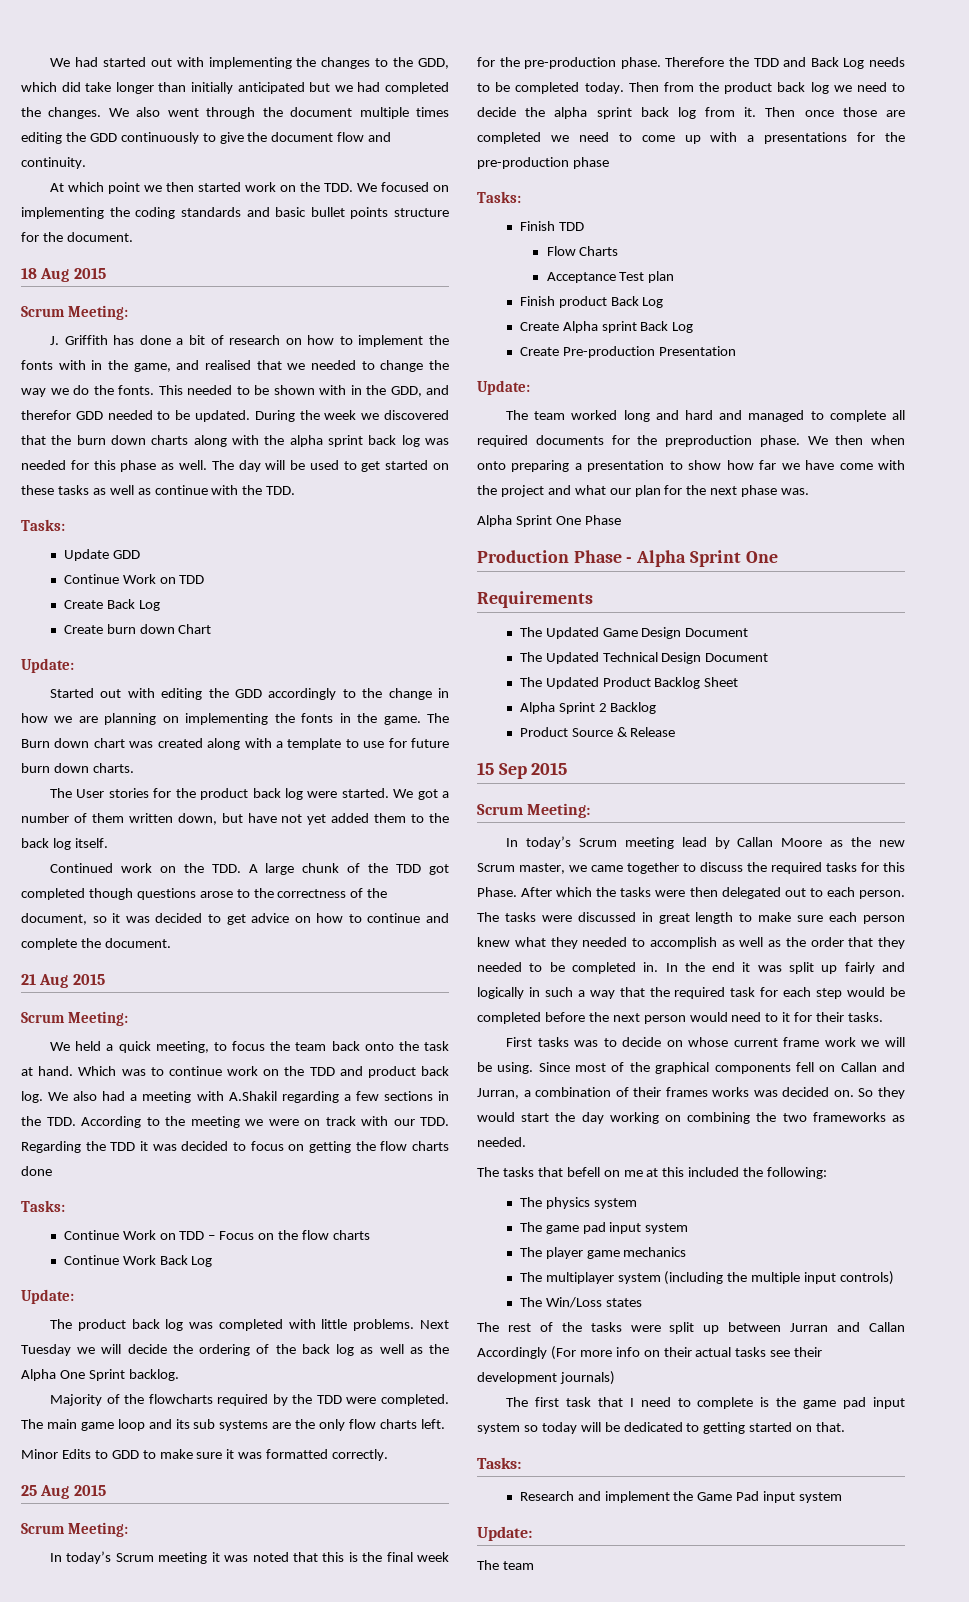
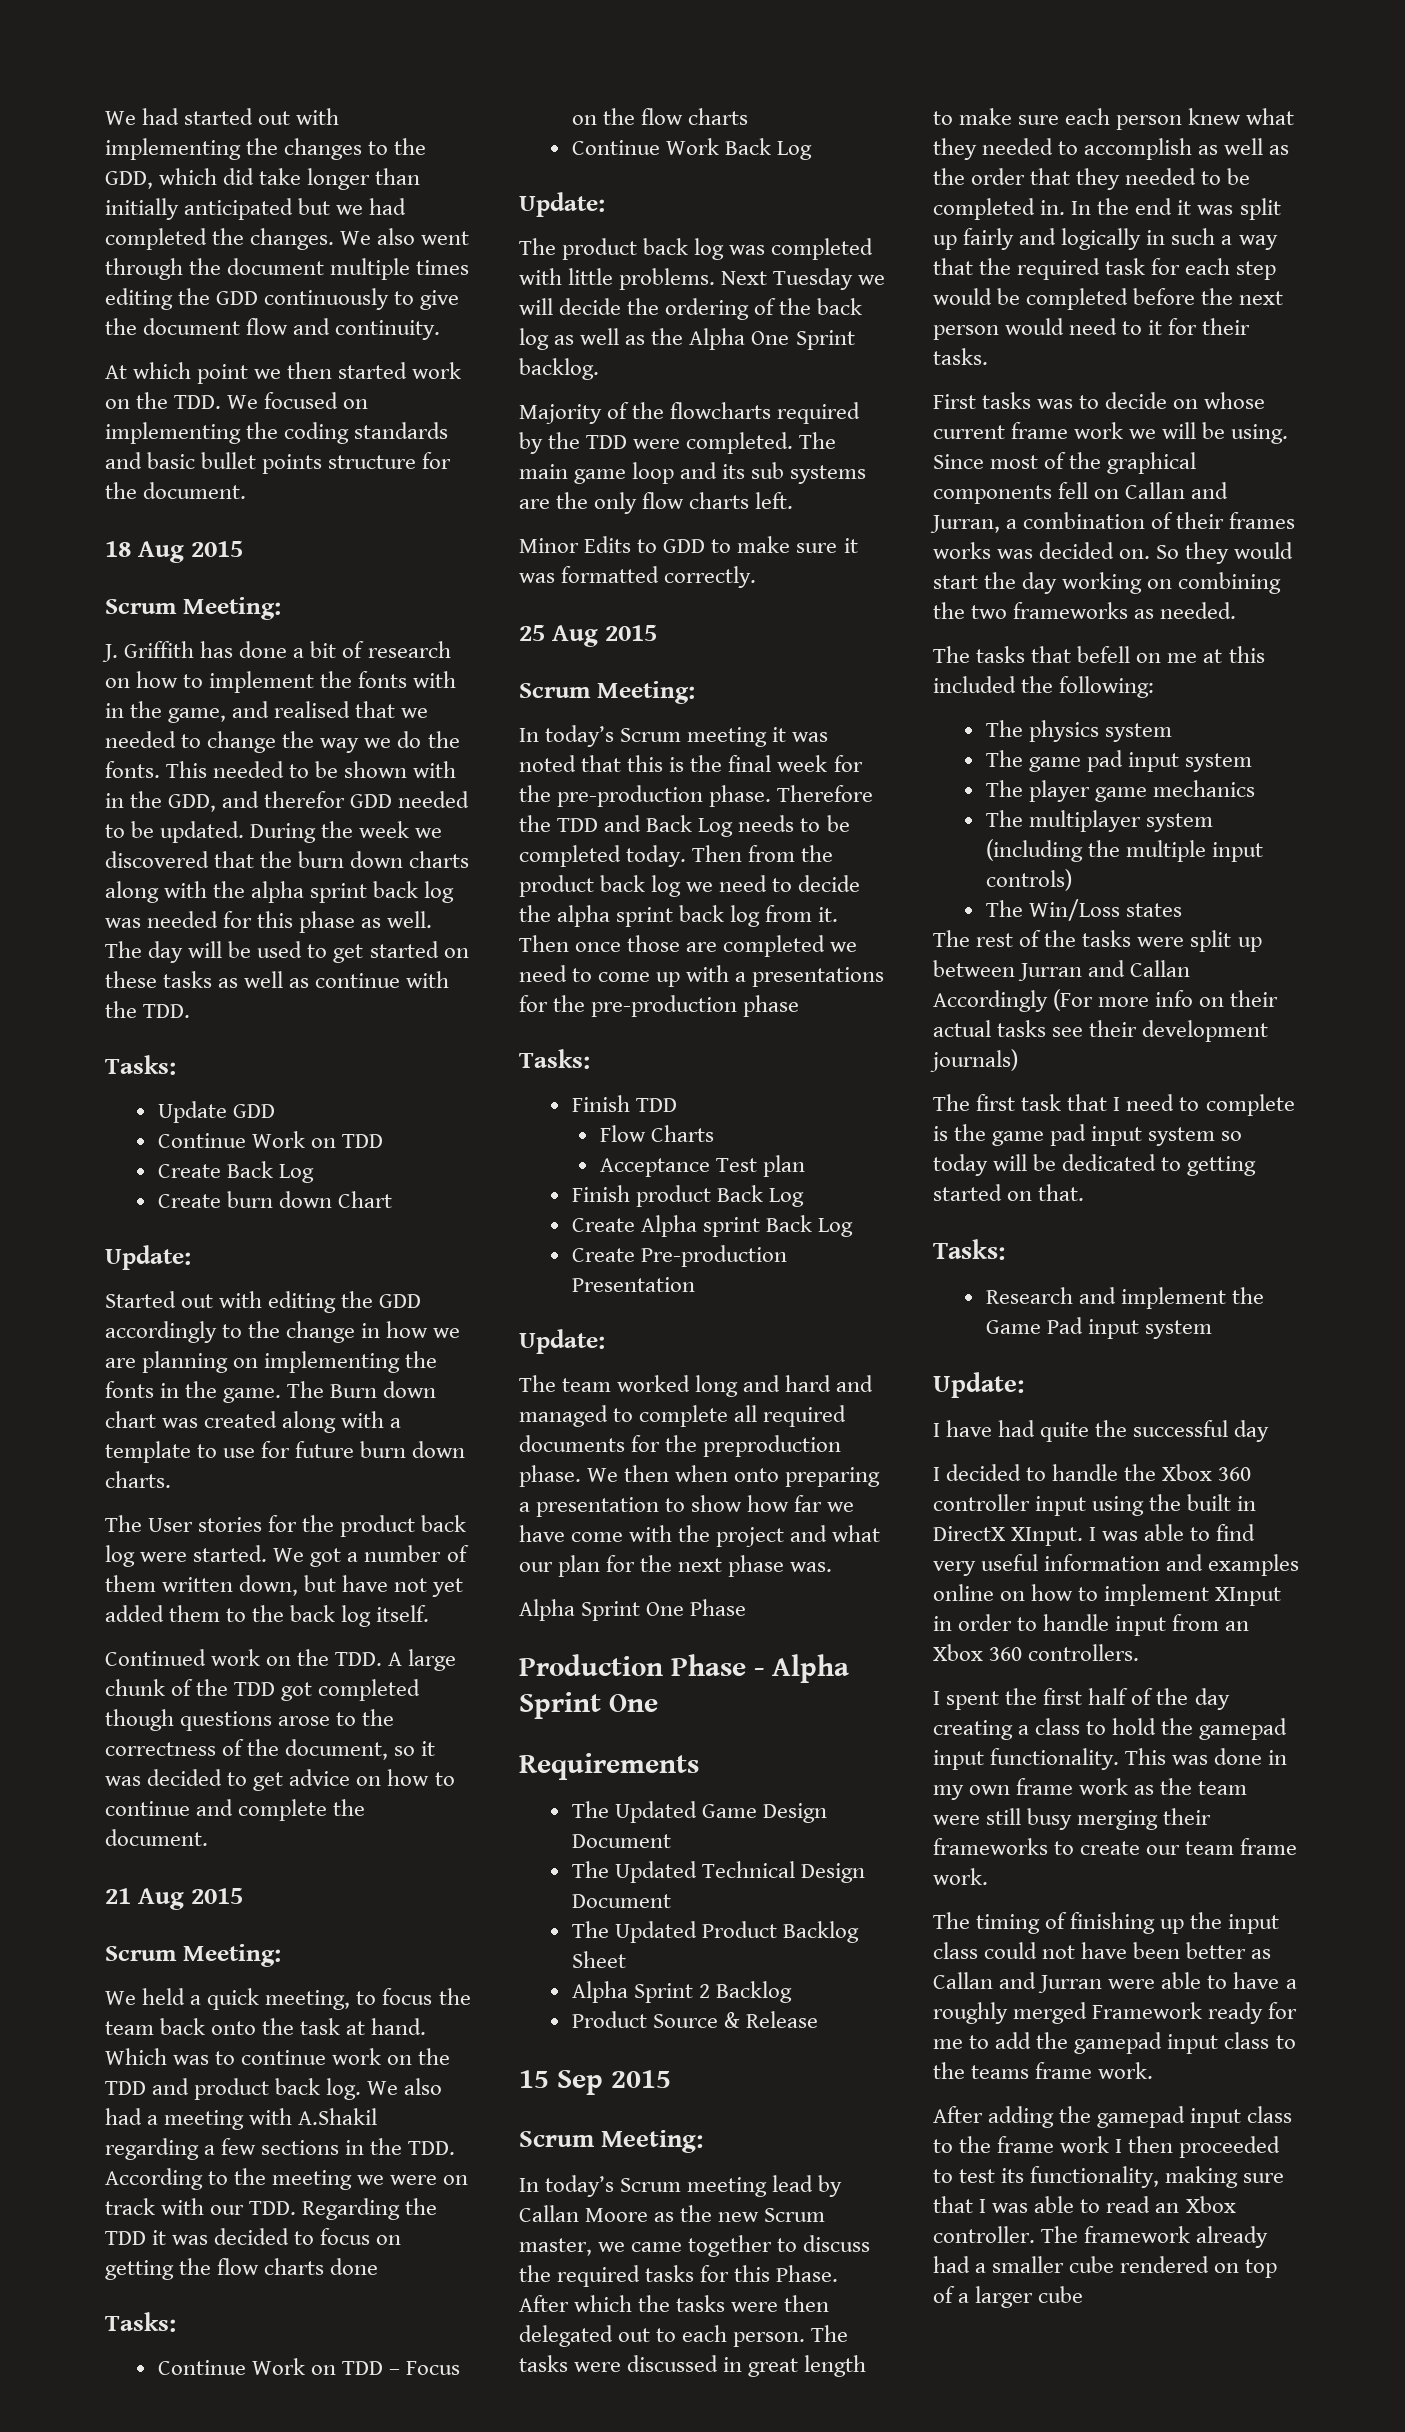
[477,1560,534,1570] The team -> [933,1420,1270,1442] [933,1464,1252,1481] [933,1494,1257,1516] [933,1524,1256,1546] [933,1554,1300,1576] [933,1584,1282,1606] [933,1614,1250,1636] [933,1644,1140,1661] [933,1688,1230,1710] [933,1718,1288,1740] [933,1748,1288,1770] [933,1778,1248,1800] [933,1808,1212,1830] [933,1838,1298,1855] [933,1868,988,1885] [933,1912,1280,1934] [933,1942,1272,1959] [933,1972,1297,1993] [933,2002,1298,2024] [933,2032,1296,2054] [933,2062,1154,2079] [933,2106,1293,2128] [933,2136,1281,2158] [933,2166,1285,2188] [933,2196,1236,2213] [933,2226,1269,2248] [933,2256,1278,2278] [933,2286,1084,2308] I have had quite the successful day // I decided to handle the Xbox 360 controller input using the built in DirectX XInput. I was able to find very useful information and examples online on how to implement XInput in order to handle input from an Xbox 360 controllers. // I spent the first half of the day creating a class to hold the gamepad input functionality. This was done in my own frame work as the team were still busy merging their frameworks to create our team frame work. // The timing of finishing up the input class could not have been better as Callan and Jurran were able to have a roughly merged Framework ready for me to add the gamepad input class to the teams frame work. // After adding the gamepad input class to the frame work I then proceeded to test its functionality, making sure that I was able to read an Xbox controller. The framework already had a smaller cube rendered on top of a larger cube

